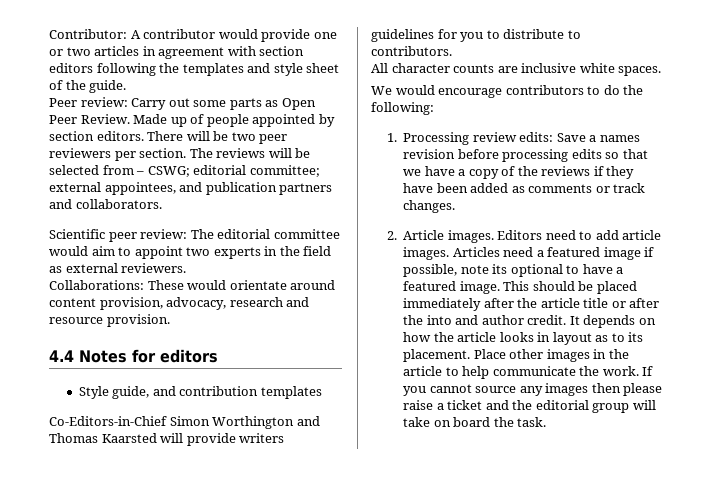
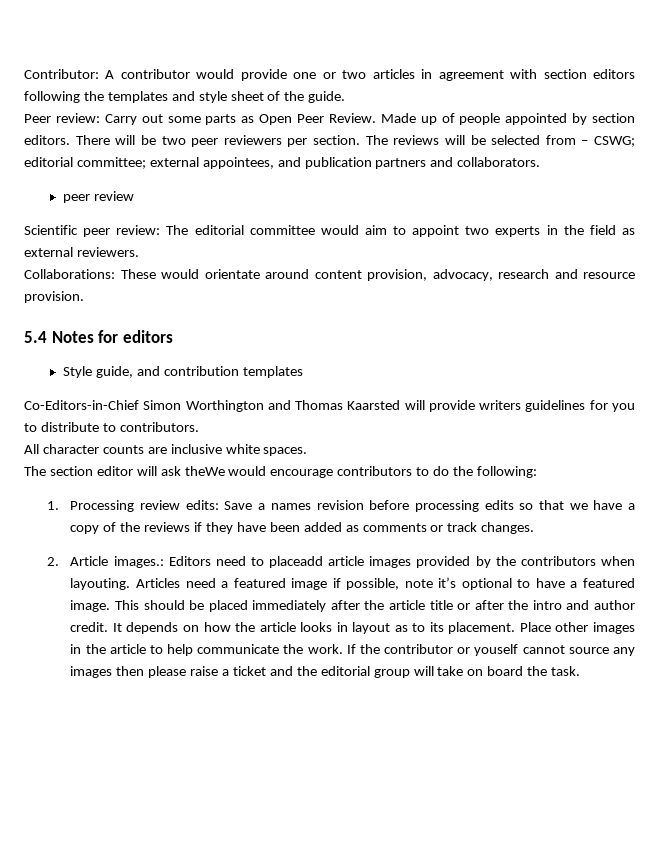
(162, 204) none -> [63,191,135,203] // peer review
[49,350,74,362] 4.4 -> [24,331,47,343] 5.4
[371,86,392,95] We -> [24,466,225,476] The section editor will ask theWe
[447,230,494,243] images. -> [113,556,164,568] images.:
[595,230,662,240] [403,247,450,260] add article images. -> [269,556,635,568] [70,578,131,590] placeadd article images provided by the contributors when layouting.
[492,264,508,274] its -> [438,577,457,588] it’s
[426,315,452,325] into -> [532,600,562,610] intro
[403,386,427,396] you -> [359,644,519,656] the contributor or youself

